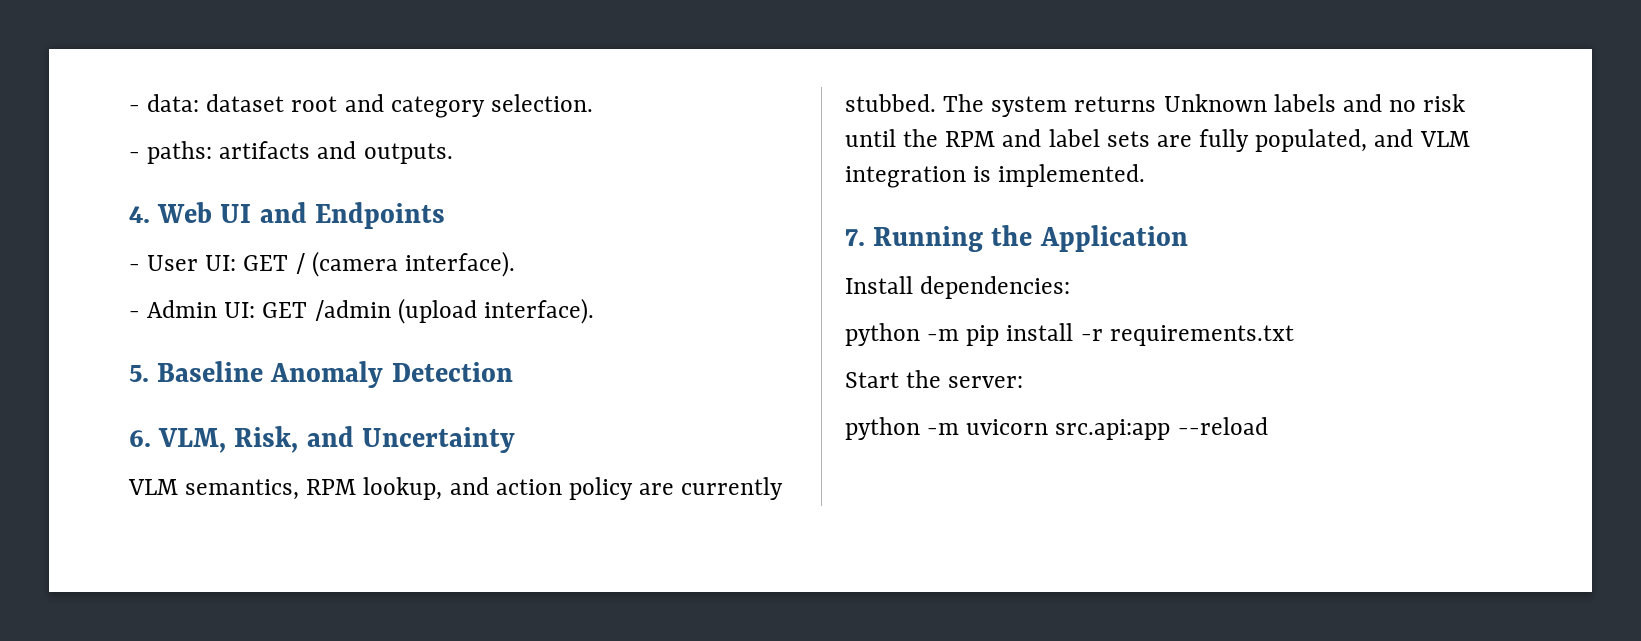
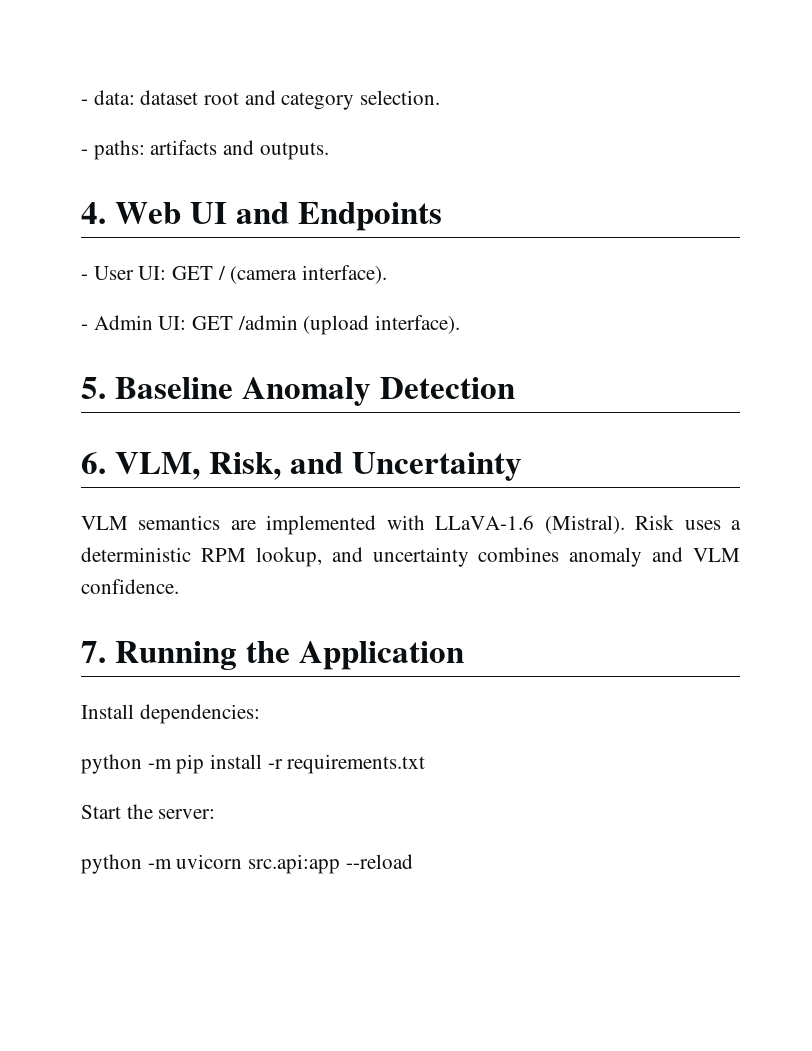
[185,477,784,500] [845,94,1466,117] [845,129,1470,152] [845,164,1146,188] semantics, RPM lookup, and action policy are currently stubbed. The system returns Unknown labels and no risk until the RPM and label sets are fully populated, and VLM integration is implemented. -> [138,515,742,535] [81,547,740,567] [81,579,179,594] semantics are implemented with LLaVA-1.6 (Mistral). Risk uses a deterministic RPM lookup, and uncertainty combines anomaly and VLM confidence.

